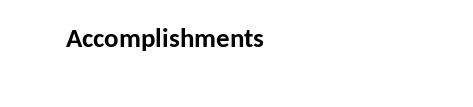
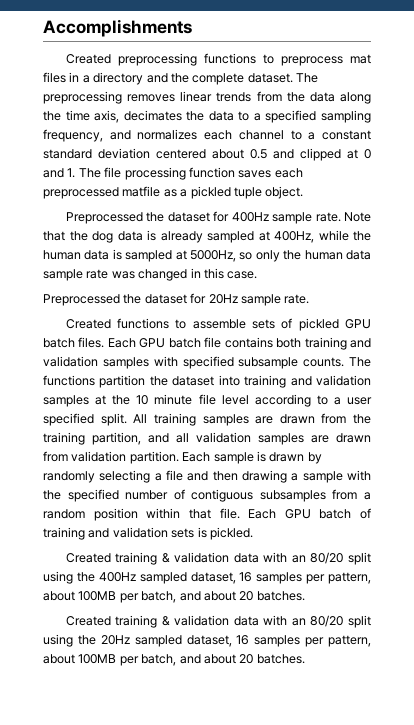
(264, 39) none -> [65,53,372,66] [43,72,318,85] [43,91,371,104] [43,110,371,123] [43,129,371,142] [43,148,371,161] [43,167,303,180] [43,186,304,199] [65,211,371,224] [43,230,371,243] [43,249,371,262] [43,268,258,281] [43,293,310,306] [65,318,371,331] [43,337,372,350] [43,356,371,369] [43,375,371,388] [43,394,372,407] [43,413,371,426] [43,432,371,445] [43,451,322,464] [43,470,371,483] [43,489,371,502] [43,508,371,521] [43,527,253,540] [65,552,371,565] [43,571,371,584] [43,591,305,603] [65,615,371,628] [43,634,371,647] [43,654,305,666] // Created preprocessing functions to preprocess mat files in a directory and the complete dataset. The preprocessing removes linear trends from the data along the time axis, decimates the data to a specified sampling frequency, and normalizes each channel to a constant standard deviation centered about 0.5 and clipped at 0 and 1. The file processing function saves each preprocessed matfile as a pickled tuple object. // Preprocessed the dataset for 400Hz sample rate. Note that the dog data is already sampled at 400Hz, while the human data is sampled at 5000Hz, so only the human data sample rate was changed in this case. // Preprocessed the dataset for 20Hz sample rate. // Created functions to assemble sets of pickled GPU batch files. Each GPU batch file contains both training and validation samples with specified subsample counts. The functions partition the dataset into training and validation samples at the 10 minute file level according to a user specified split. All training samples are drawn from the training partition, and all validation samples are drawn from validation partition. Each sample is drawn by randomly selecting a file and then drawing a sample with the specified number of contiguous subsamples from a random position within that file. Each GPU batch of training and validation sets is pickled. // Created training & validation data with an 80/20 split using the 400Hz sampled dataset, 16 samples per pattern, about 100MB per batch, and about 20 batches. // Created training & validation data with an 80/20 split using the 20Hz sampled dataset, 16 samples per pattern, about 100MB per batch, and about 20 batches.

